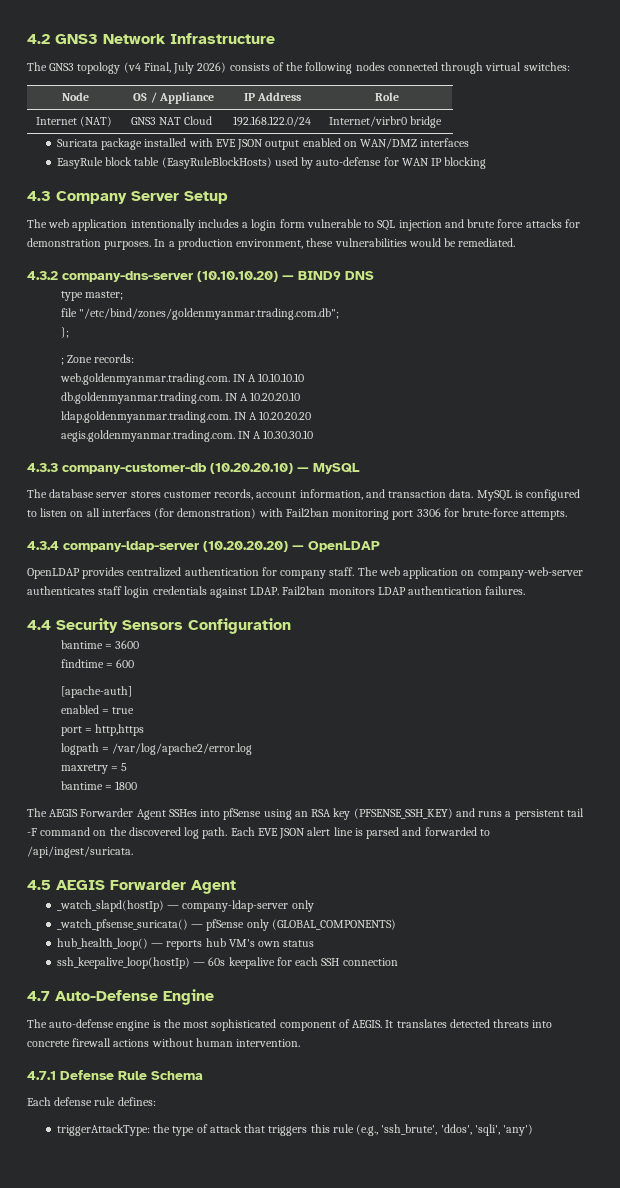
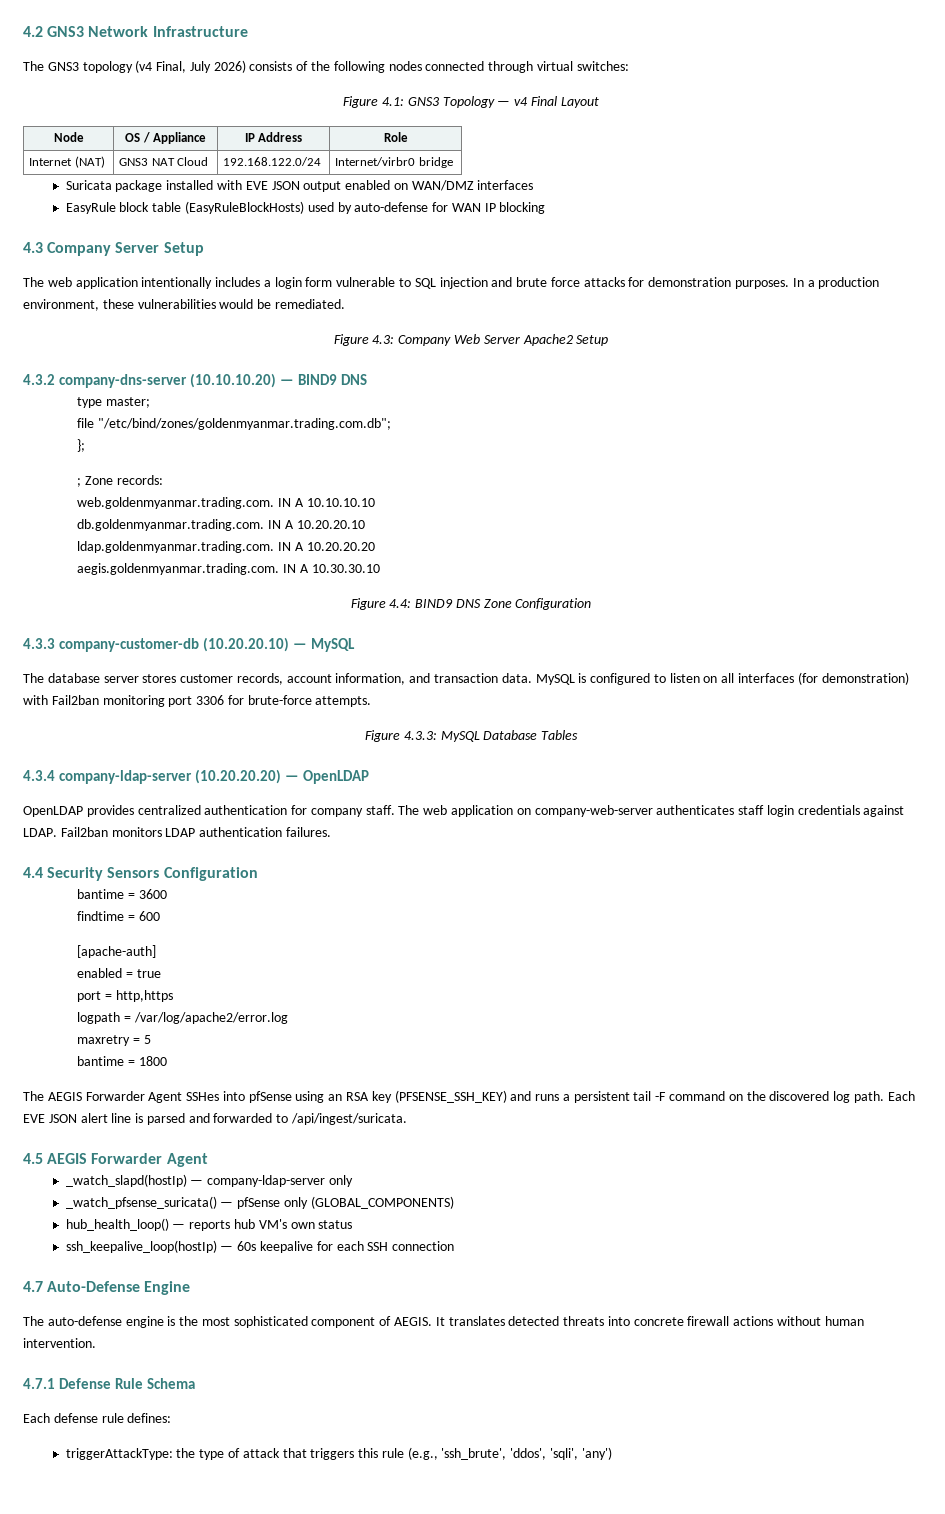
(570, 66) none -> [343,96,599,108] // Figure 4.1: GNS3 Topology — v4 Final Layout
(516, 242) none -> [333,334,609,346] // Figure 4.3: Company Web Server Apache2 Setup
(314, 434) none -> [350,598,592,610] // Figure 4.4: BIND9 DNS Zone Configuration
(568, 515) none -> [364,730,579,742] // Figure 4.3.3: MySQL Database Tables

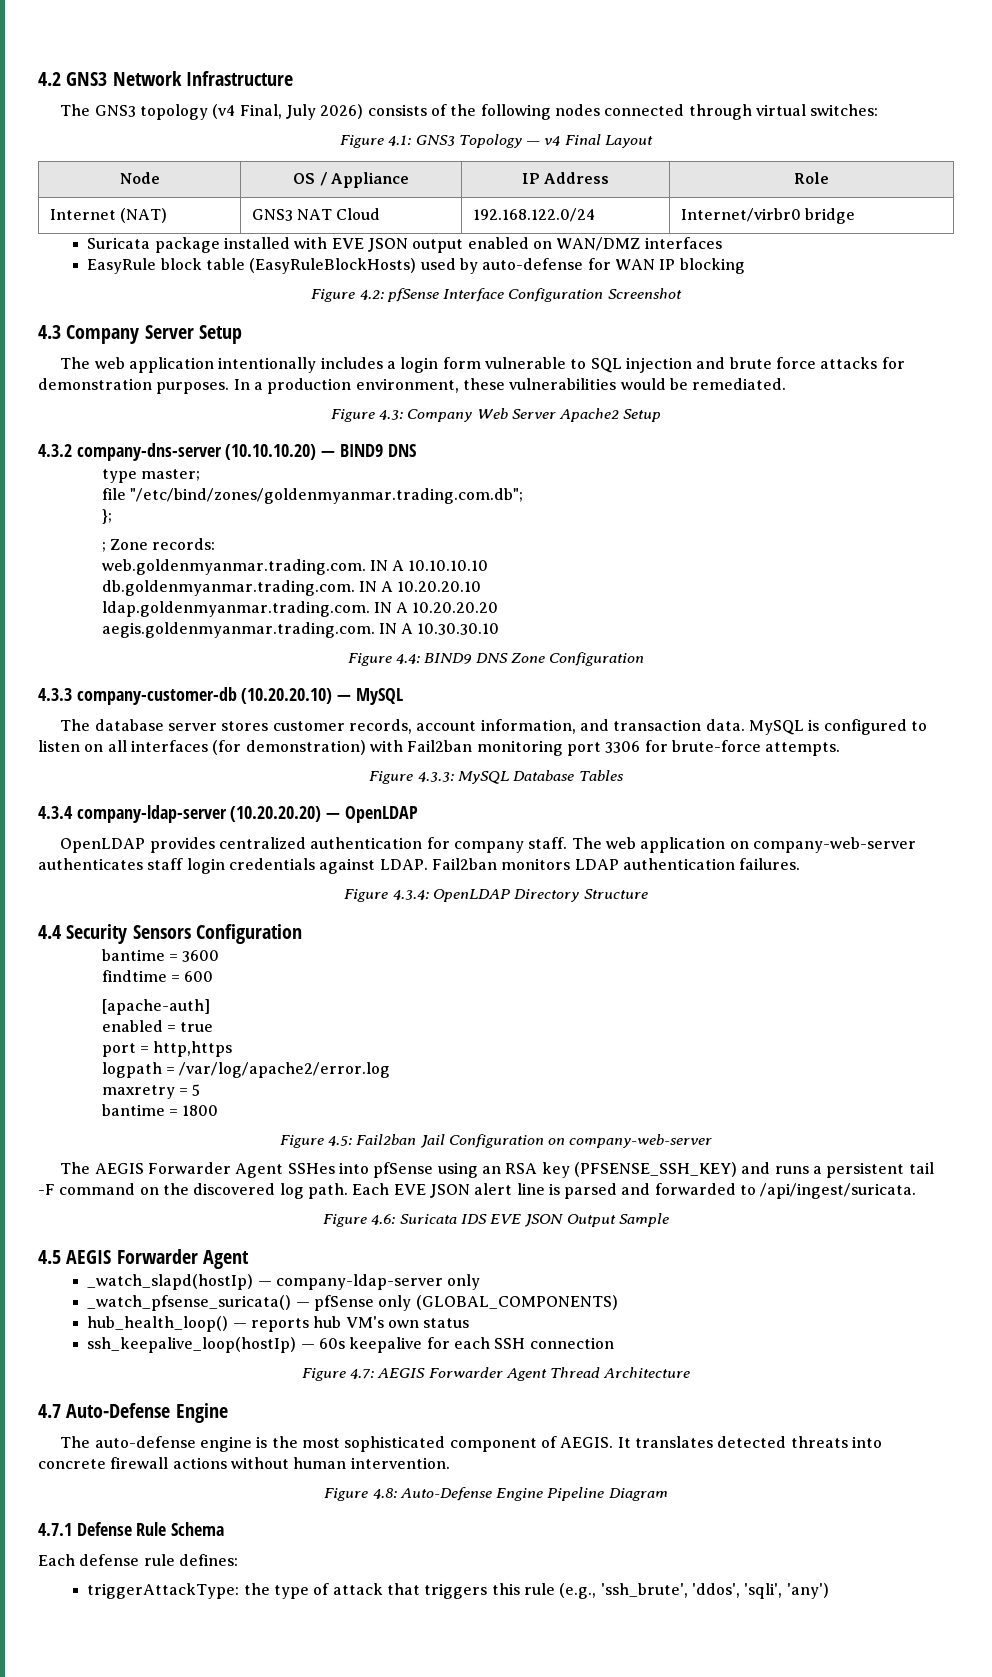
(546, 208) none -> [311,288,682,302] // Figure 4.2: pfSense Interface Configuration Screenshot
(331, 832) none -> [344,889,648,902] // Figure 4.3.4: OpenLDAP Directory Structure
(167, 1061) none -> [279,1134,713,1148] // Figure 4.5: Fail2ban Jail Configuration on company-web-server
(408, 1119) none -> [322,1213,670,1227] // Figure 4.6: Suricata IDS EVE JSON Output Sample
(455, 1246) none -> [301,1367,691,1381] // Figure 4.7: AEGIS Forwarder Agent Thread Architecture
(96, 1343) none -> [324,1487,668,1501] // Figure 4.8: Auto-Defense Engine Pipeline Diagram

